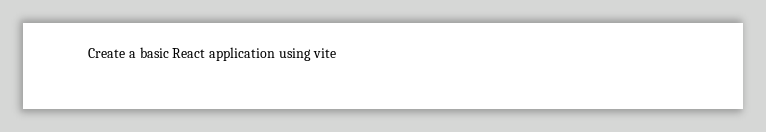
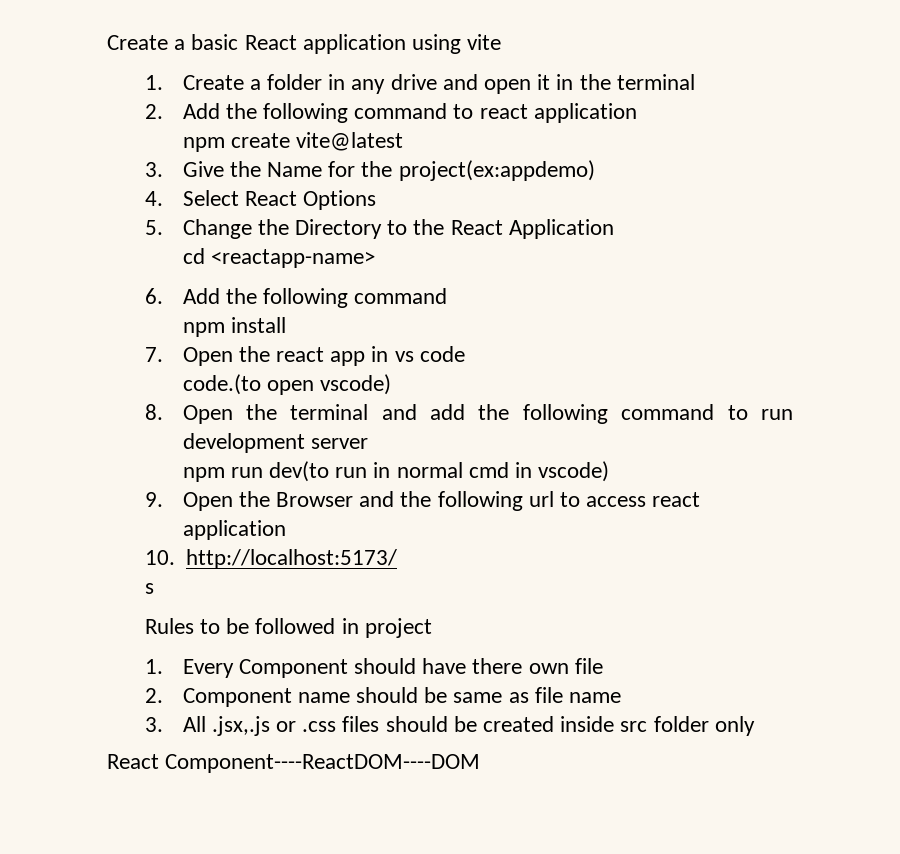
(336, 53) none -> [144,74,695,94] [144,103,637,123] [182,132,403,152] [144,160,595,181] [144,190,376,210] [144,219,614,239] [182,248,375,268] [144,288,448,308] [182,317,286,337] [144,346,465,366] [182,374,391,395] [144,404,794,424] [182,433,368,453] [182,461,610,482] [144,491,701,511] [182,520,286,540] [144,549,398,569] [144,583,154,594] [144,618,432,638] [144,658,603,678] [144,687,622,707] [144,716,755,736] [107,754,481,773] // 1. Create a folder in any drive and open it in the terminal // 2. Add the following command to react application // npm create vite@latest // 3. Give the Name for the project(ex:appdemo) // 4. Select React Options // 5. Change the Directory to the React Application // cd <reactapp-name> // 6. Add the following command // npm install // 7. Open the react app in vs code // code.(to open vscode) // 8. Open the terminal and add the following command to run development server // npm run dev(to run in normal cmd in vscode) // 9. Open the Browser and the following url to access react application // 10. http://localhost:5173/ // s // Rules to be followed in project // 1. Every Component should have there own file // 2. Component name should be same as file name // 3. All .jsx,.js or .css files should be created inside src folder only // React Component----ReactDOM----DOM

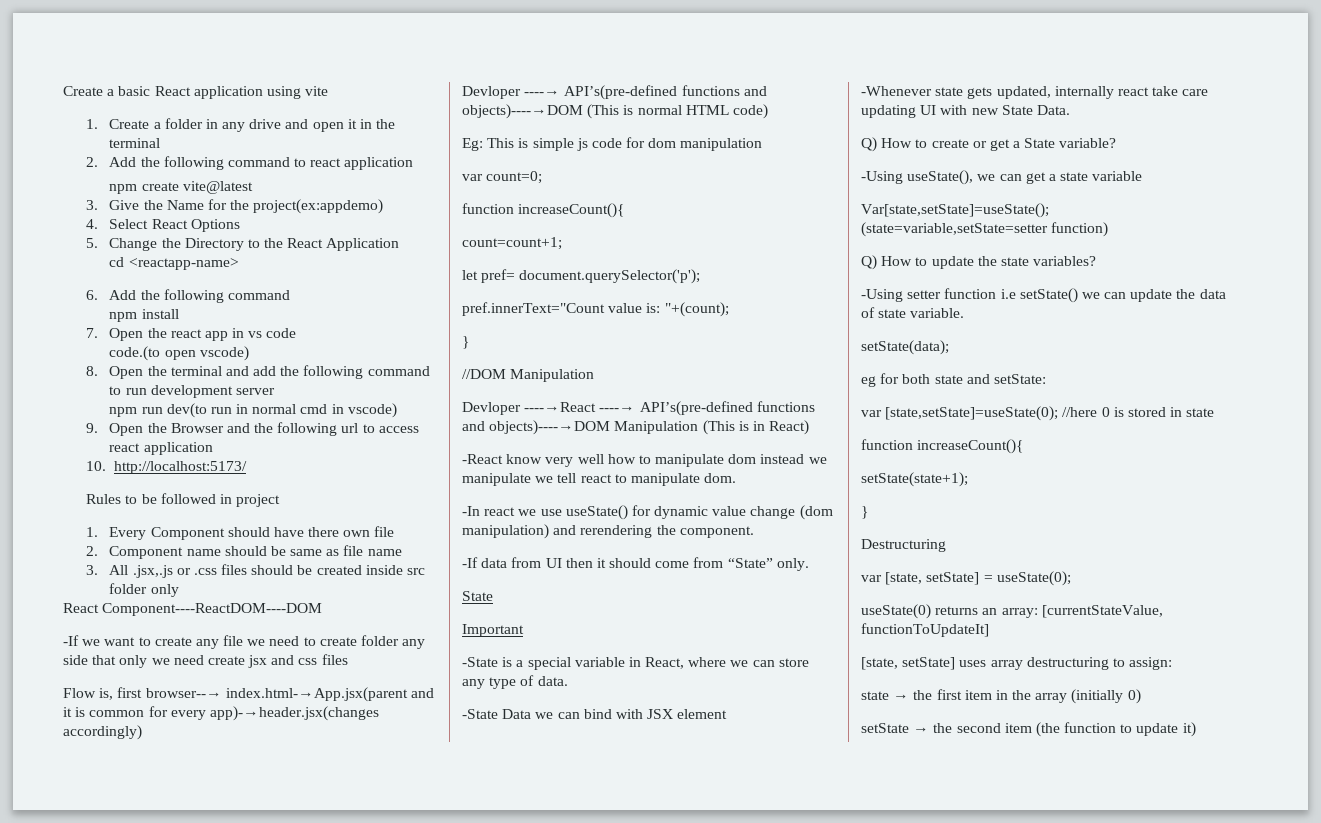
[144,583,154,594] // s -> (247, 467) none
(481, 763) none -> [63,635,426,649] [63,654,348,668] [63,687,434,702] [63,706,379,721] [63,725,142,740] [462,85,767,100] [462,104,768,119] [462,137,763,151] [462,171,543,184] [462,203,625,218] [462,237,562,250] [462,269,701,284] [462,302,729,317] [462,336,469,349] [462,369,595,382] [462,401,815,416] [462,420,810,435] [462,454,827,467] [462,473,737,486] [462,505,833,520] [462,524,754,539] [462,557,809,571] [462,591,493,601] [462,624,524,637] [462,657,809,670] [462,675,568,689] [462,709,728,719] [861,86,1209,99] [861,105,1070,118] [861,137,1117,152] [861,170,1143,185] [861,203,1049,218] [861,222,1109,237] [861,255,1097,270] [861,288,1226,303] [861,307,965,318] [861,340,949,355] [861,373,1046,387] [861,406,1215,421] [861,439,1024,454] [861,472,968,487] [861,506,868,519] [861,539,946,552] [861,571,1071,586] [861,604,1163,619] [861,623,989,637] [861,657,1173,670] [861,689,1141,704] [861,722,1196,737] // -If we want to create any file we need to create folder any side that only we need create jsx and css files // Flow is, first browser--→ index.html-→App.jsx(parent and it is common for every app)-→header.jsx(changes accordingly) // Devloper ----→ API’s(pre-defined functions and objects)----→DOM (This is normal HTML code) // Eg: This is simple js code for dom manipulation // var count=0; // function increaseCount(){ // count=count+1; // let pref= document.querySelector('p'); // pref.innerText="Count value is: "+(count); // } // //DOM Manipulation // Devloper ----→React ----→ API’s(pre-defined functions and objects)----→DOM Manipulation (This is in React) // -React know very well how to manipulate dom instead we manipulate we tell react to manipulate dom. // -In react we use useState() for dynamic value change (dom manipulation) and rerendering the component. // -If data from UI then it should come from “State” only. // State // Important // -State is a special variable in React, where we can store any type of data. // -State Data we can bind with JSX element // -Whenever state gets updated, internally react take care updating UI with new State Data. // Q) How to create or get a State variable? // -Using useState(), we can get a state variable // Var[state,setState]=useState(); (state=variable,setState=setter function) // Q) How to update the state variables? // -Using setter function i.e setState() we can update the data of state variable. // setState(data); // eg for both state and setState: // var [state,setState]=useState(0); //here 0 is stored in state // function increaseCount(){ // setState(state+1); // } // Destructuring // var [state, setState] = useState(0); // useState(0) returns an array: [currentStateValue, functionToUpdateIt] // [state, setState] uses array destructuring to assign: // state → the first item in the array (initially 0) // setState → the second item (the function to update it)

